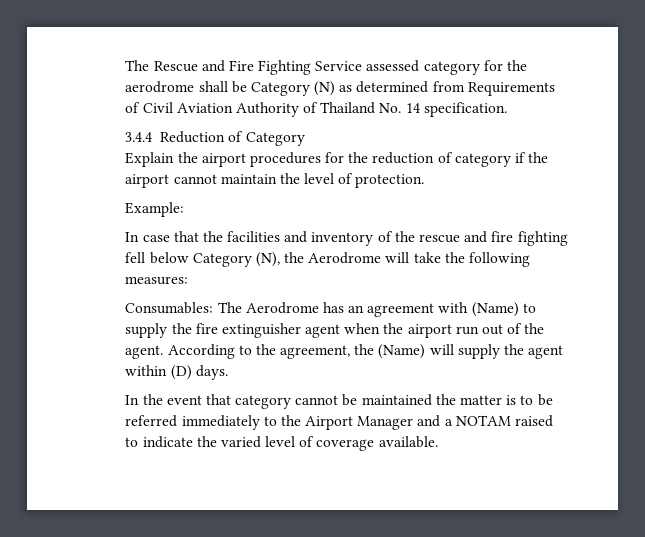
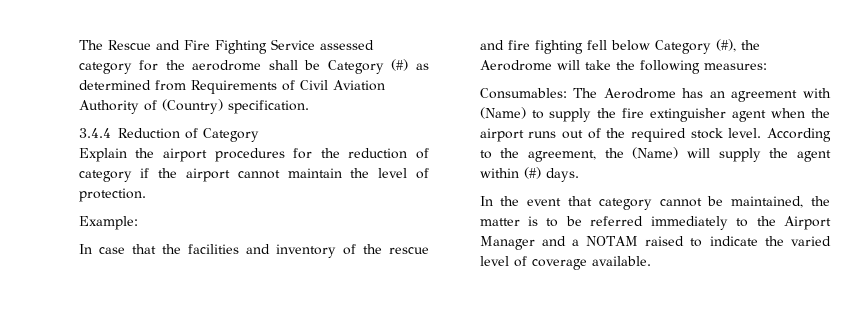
[314,81,336,96] (N) -> [391,59,409,71] (#)
[320,102,420,114] Thailand No. 14 -> [161,99,223,114] (Country)
[255,252,280,267] (N), -> [715,39,736,52] (#),
[455,326,479,335] run -> [528,131,557,138] runs
[125,345,164,359] agent. -> [630,128,762,142] required stock level.
[170,365,192,380] (D) -> [523,167,541,179] (#)
[361,394,432,406] maintained -> [731,196,804,208] maintained,

